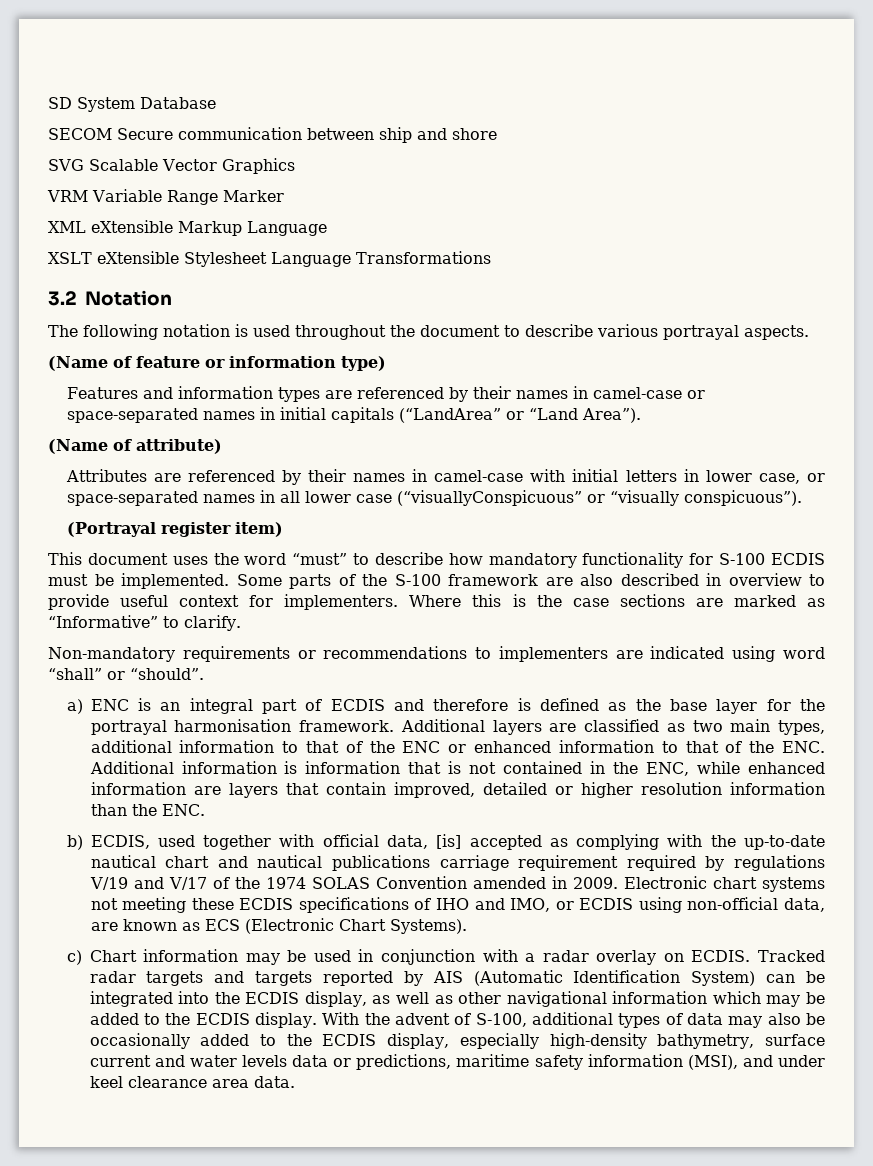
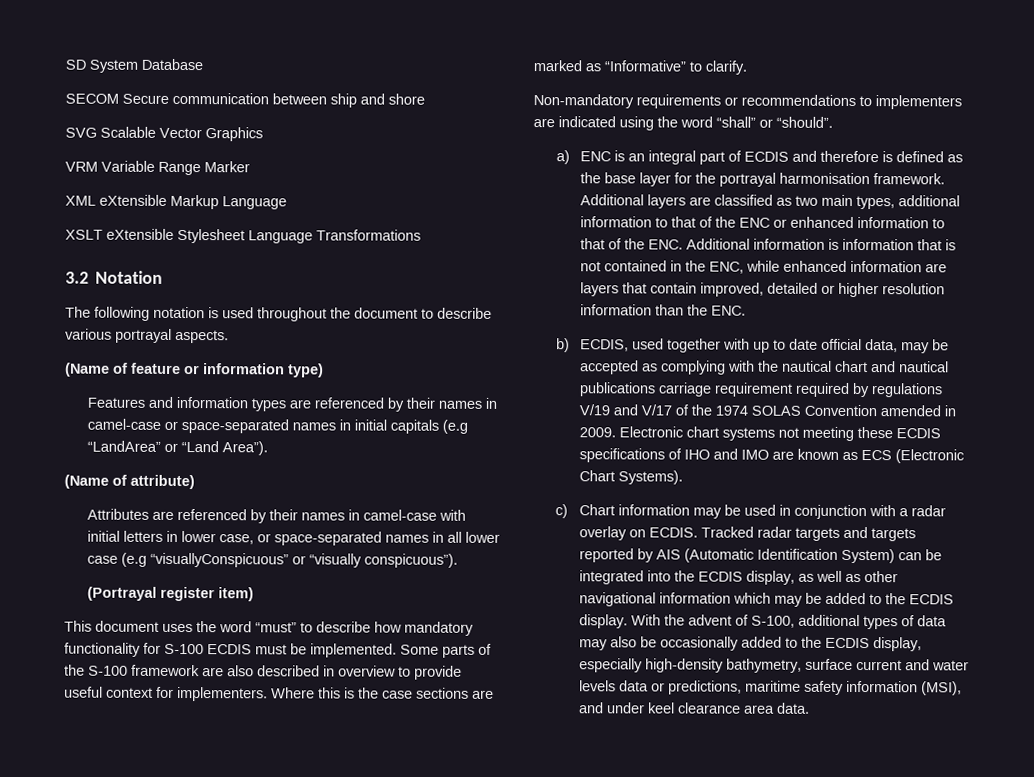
[398,408,501,423] (“LandArea” -> [442,419,469,434] [87,440,162,452] (e.g “LandArea”
[396,490,582,506] (“visuallyConspicuous” -> [121,552,290,568] (e.g “visuallyConspicuous”
(776, 654) none -> [657,116,678,128] the
[322,834,462,849] official data, [is] -> [752,338,949,354] up to date official data, may be
[744,835,826,850] up-to-date -> (779, 366) none
[510,897,825,913] IMO, or ECDIS using non-official data, -> [740,449,769,460] IMO

